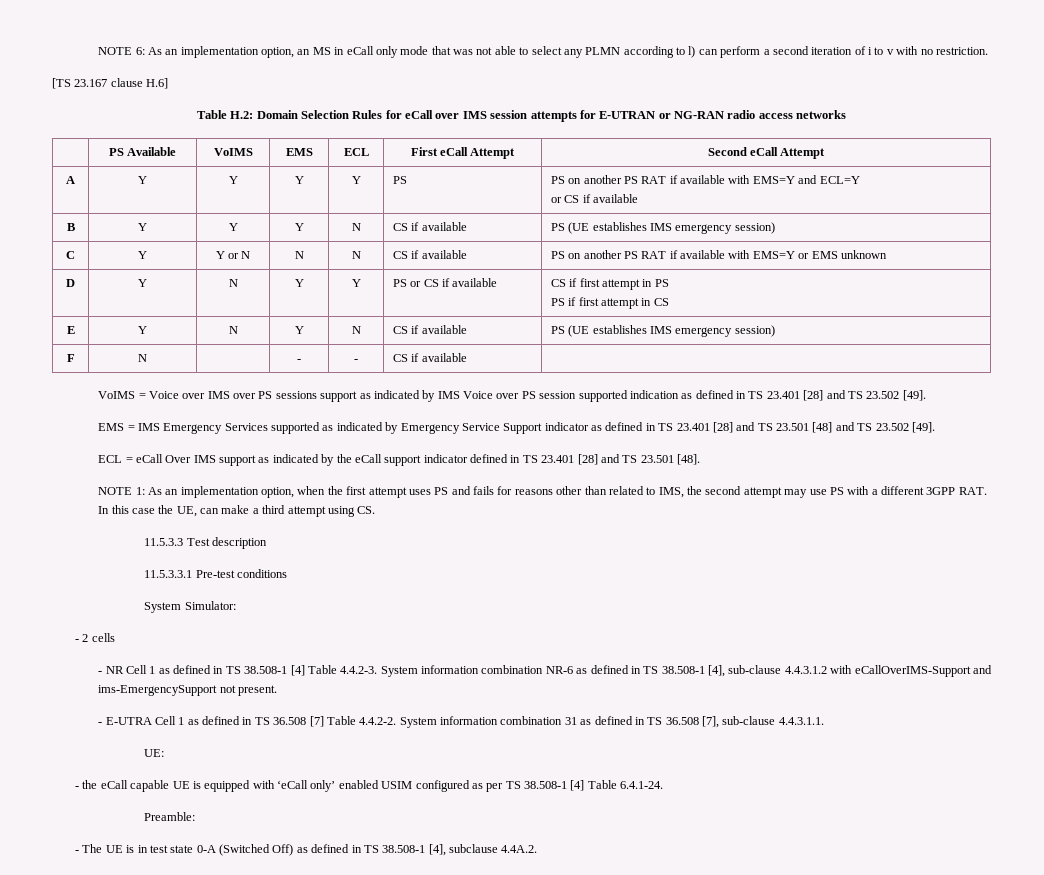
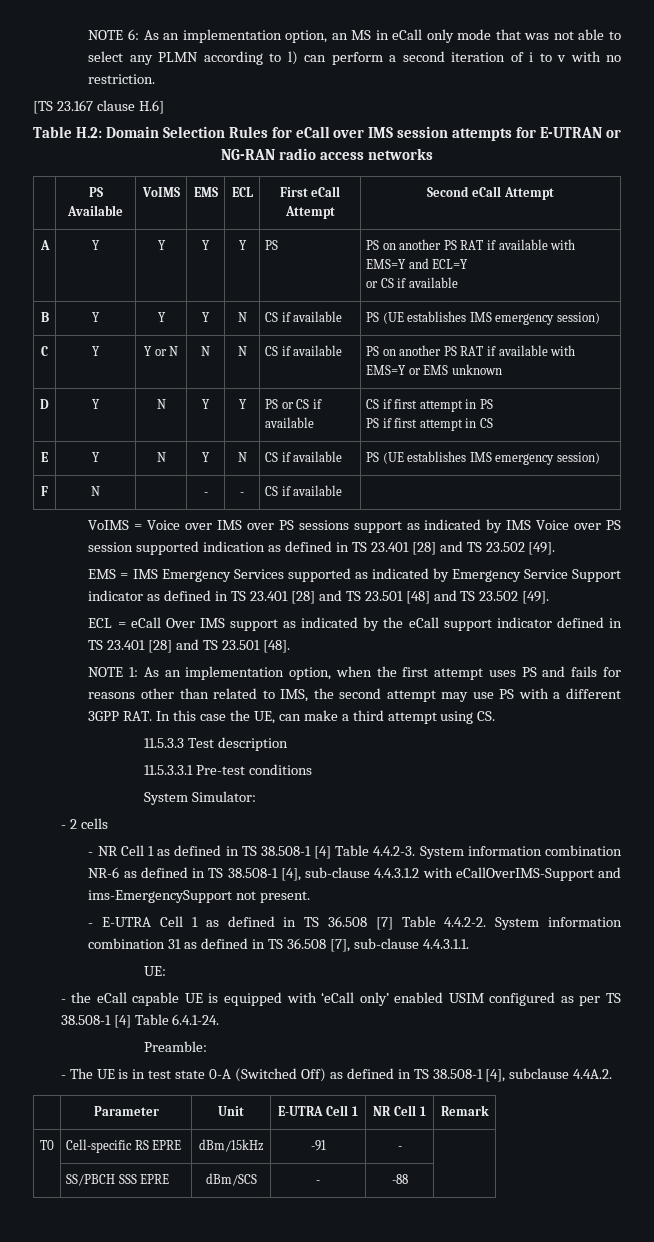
(538, 849) none -> [93,1106,159,1116] [218,1106,244,1116] [278,1105,358,1116] [373,1105,426,1116] [440,1105,489,1116] [40,1140,54,1150] [66,1139,182,1153] [198,1139,264,1152] [310,1140,326,1151] [397,1146,402,1150] [66,1174,170,1186] [205,1173,257,1186] [316,1180,320,1184] [391,1174,408,1184] // | Parameter | Unit | E-UTRA Cell 1 | NR Cell 1 | Remark // T0 | Cell-specific RS EPRE | dBm/15kHz | -91 | - | // | SS/PBCH SSS EPRE | dBm/SCS | - | -88 |

